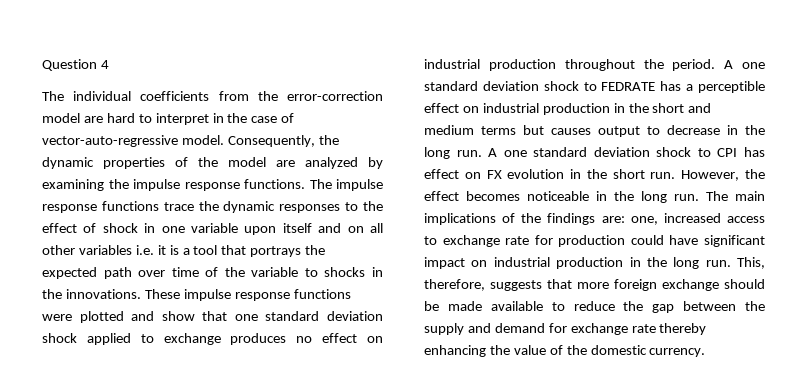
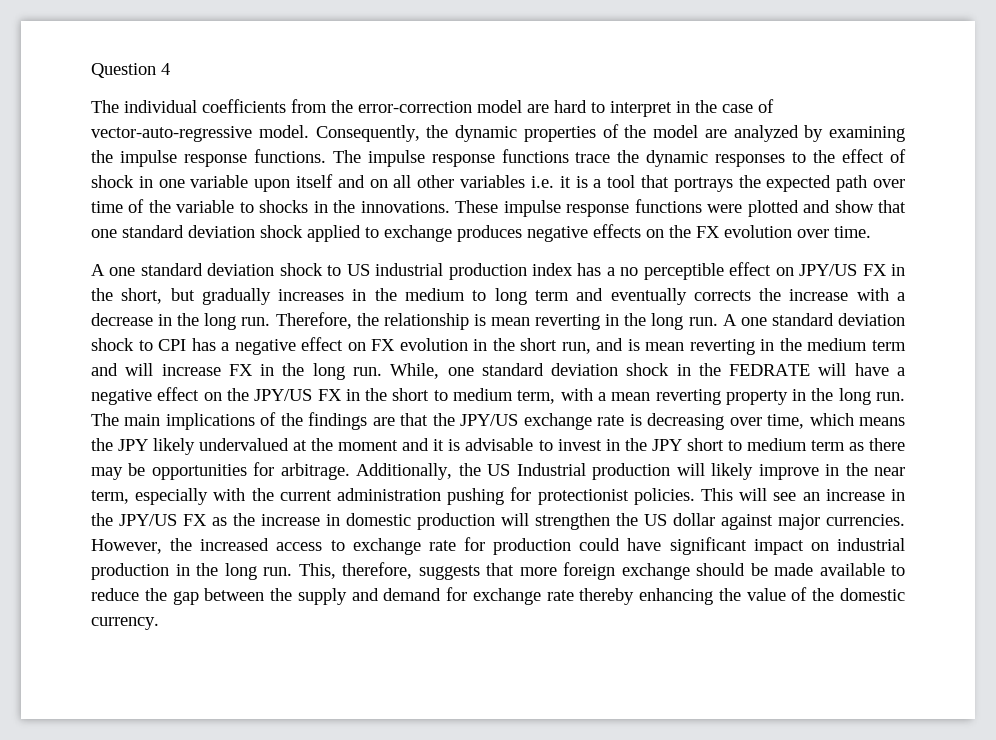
[296,333,384,343] [424,59,765,71] [424,81,694,91] no effect on industrial production throughout the period. A one standard deviation shock to FEDRATE has a -> [527,224,871,242] [91,263,639,280] negative effects on the FX evolution over time. // A one standard deviation shock to US industrial production index has a no
[482,103,712,115] [424,125,660,137] industrial production in the short and medium terms but causes output to -> [799,264,906,276] [91,288,905,305] JPY/US FX in the short, but gradually increases in the medium to long term and eventually corrects the increase with a
(482, 153) none -> [275,312,718,330] Therefore, the relationship is mean reverting in the long run.
(765, 152) none -> [221,339,296,355] a negative
[650,169,765,181] [424,191,589,201] run. However, the effect becomes noticeable -> [561,338,906,355] [91,363,906,380] [91,387,788,405] run, and is mean reverting in the medium term and will increase FX in the long run. While, one standard deviation shock in the FEDRATE will have a negative effect on the JPY/US FX in the short to medium term, with a mean reverting property
[601,216,658,225] are: one, -> [372,413,906,430] [91,438,905,455] [91,462,905,480] [91,487,906,505] [91,513,905,530] [91,538,193,554] are that the JPY/US exchange rate is decreasing over time, which means the JPY likely undervalued at the moment and it is advisable to invest in the JPY short to medium term as there may be opportunities for arbitrage. Additionally, the US Industrial production will likely improve in the near term, especially with the current administration pushing for protectionist policies. This will see an increase in the JPY/US FX as the increase in domestic production will strengthen the US dollar against major currencies. However, the

